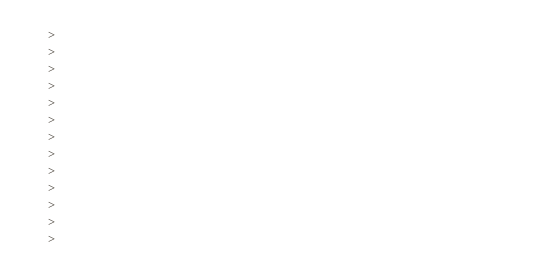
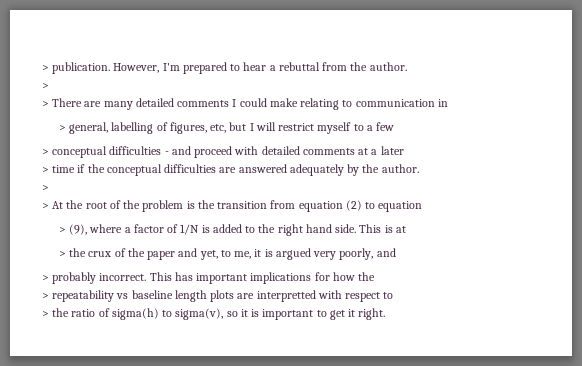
[48,31,55,39] [48,48,55,56] [48,65,55,73] [48,82,55,90] [48,99,55,107] [48,116,55,124] [48,133,55,141] [48,150,55,158] [48,167,55,175] [48,184,55,192] [48,201,55,209] [48,218,55,226] [48,235,55,243] > // > // > // > // > // > // > // > // > // > // > // > // > -> [42,62,407,74] [42,83,49,89] [42,98,448,110] [59,122,395,134] [42,146,404,158] [42,164,419,176] [42,185,49,191] [42,200,423,212] [59,224,406,236] [59,248,396,260] [42,272,376,284] [42,290,394,302] [42,308,386,320] > publication. However, I'm prepared to hear a rebuttal from the author. // > // > There are many detailed comments I could make relating to communication in // > general, labelling of figures, etc, but I will restrict myself to a few // > conceptual difficulties - and proceed with detailed comments at a later // > time if the conceptual difficulties are answered adequately by the author. // > // > At the root of the problem is the transition from equation (2) to equation // > (9), where a factor of 1/N is added to the right hand side. This is at // > the crux of the paper and yet, to me, it is argued very poorly, and // > probably incorrect. This has important implications for how the // > repeatability vs baseline length plots are interpretted with respect to // > the ratio of sigma(h) to sigma(v), so it is important to get it right.

